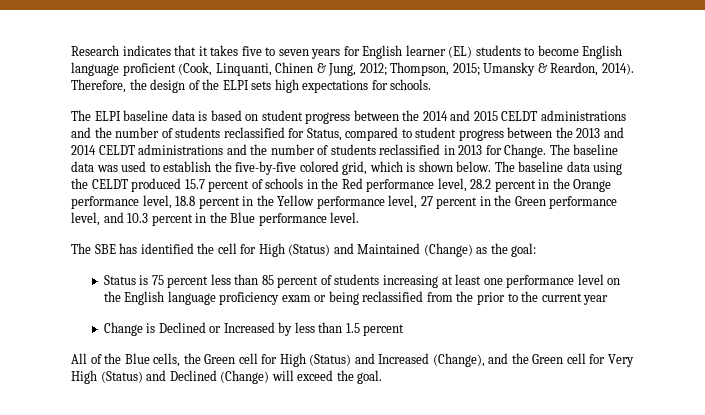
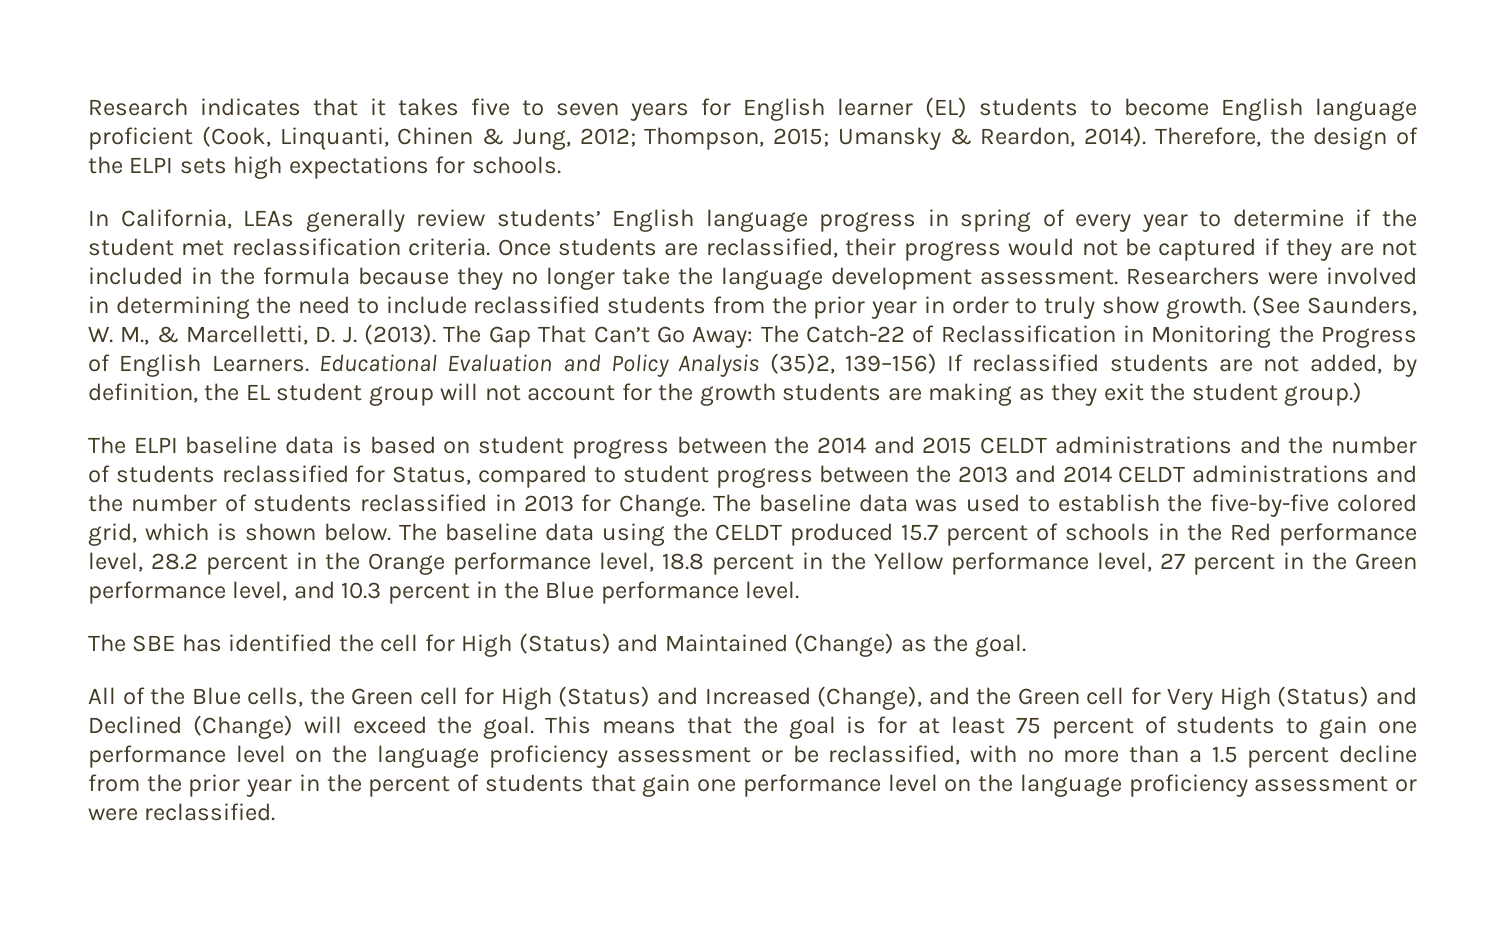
(432, 84) none -> [88,209,1417,232] [88,238,1418,261] [88,267,1417,290] [88,295,1417,319] [88,324,1417,348] [88,353,1417,377] [88,382,1363,406] // In California, LEAs generally review students’ English language progress in spring of every year to determine if the student met reclassification criteria. Once students are reclassified, their progress would not be captured if they are not included in the formula because they no longer take the language development assessment. Researchers were involved in determining the need to include reclassified students from the prior year in order to truly show growth. (See Saunders, W. M., & Marcelletti, D. J. (2013). The Gap That Can’t Go Away: The Catch-22 of Reclassification in Monitoring the Progress of English Learners. Educational Evaluation and Policy Analysis (35)2, 139–156) If reclassified students are not added, by definition, the EL student group will not account for the growth students are making as they exit the student group.)
[511,243,537,257] [103,274,621,288] [103,291,609,305] [103,322,405,336] goal: // Status is 75 percent less than 85 percent of students increasing at least one performance level on the English language proficiency exam or being reclassified from the prior to the current year // Change is Declined or Increased by less than 1.5 percent -> [974,634,1026,657] goal.
(383, 377) none -> [545,716,1418,739] [88,745,1418,768] [88,774,1417,797] [88,803,276,821] This means that the goal is for at least 75 percent of students to gain one performance level on the language proficiency assessment or be reclassified, with no more than a 1.5 percent decline from the prior year in the percent of students that gain one performance level on the language proficiency assessment or were reclassified.

